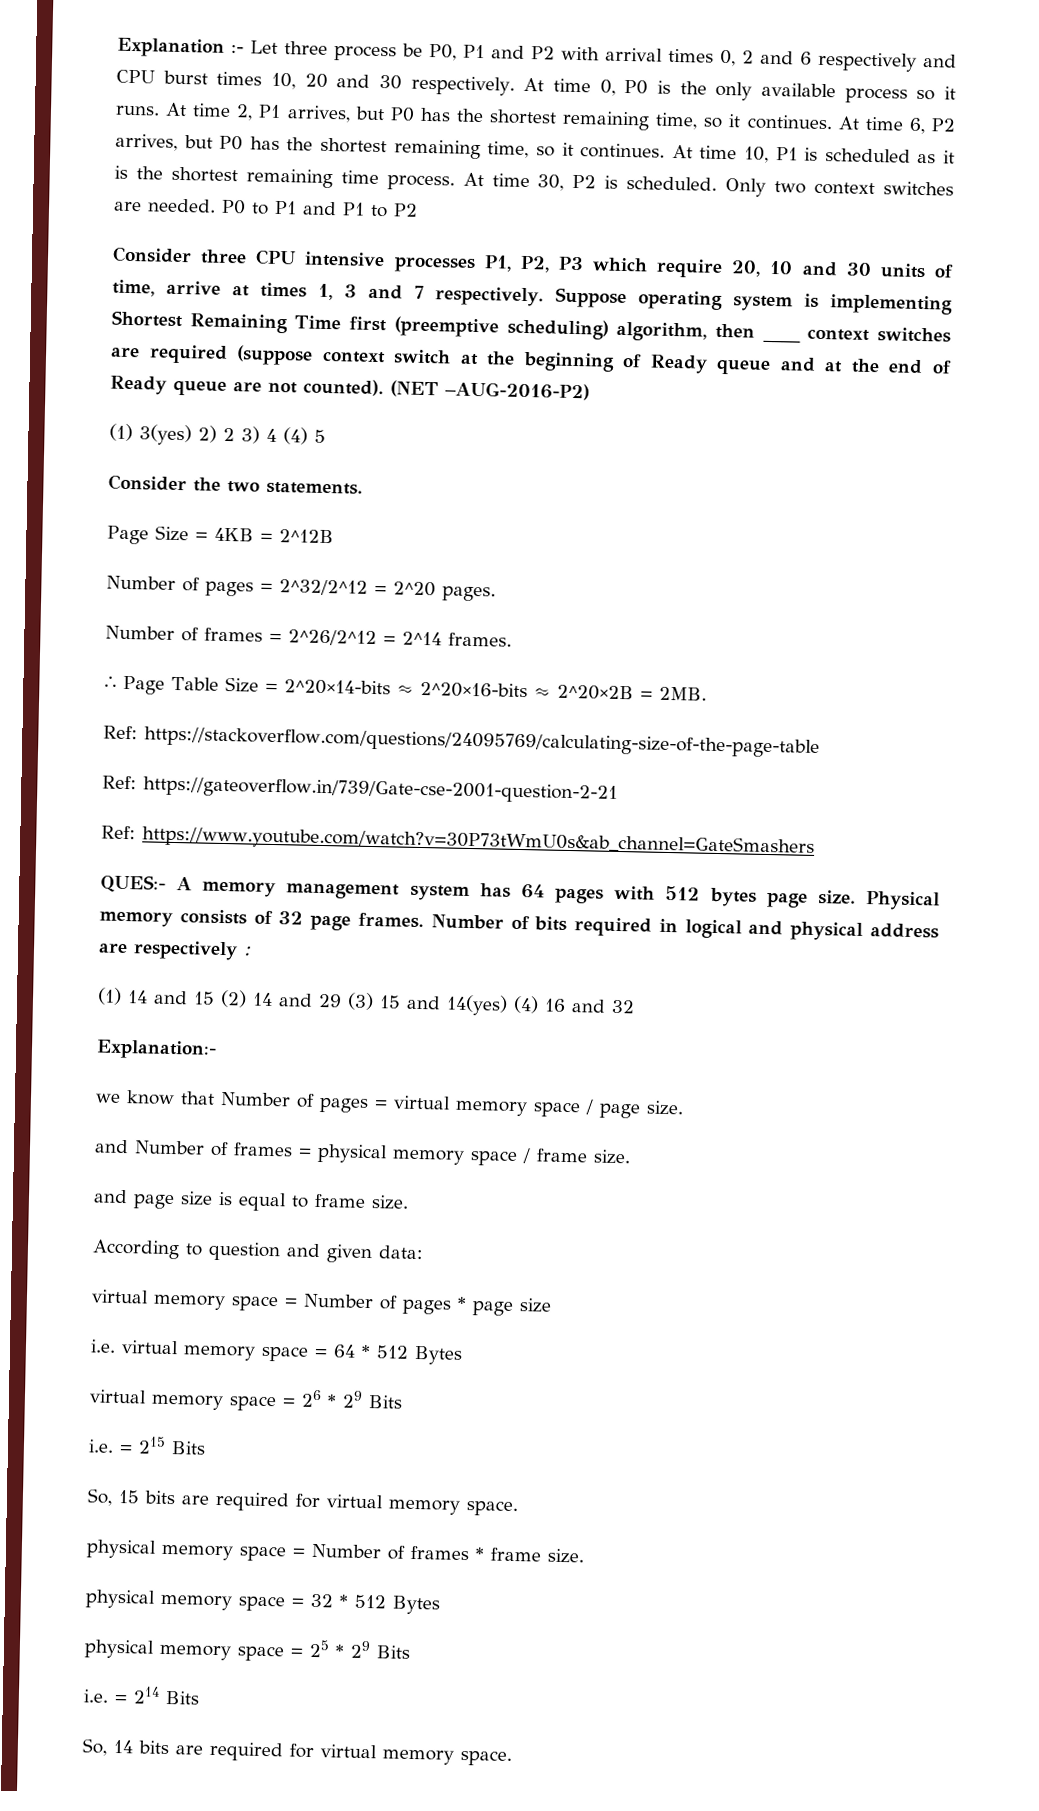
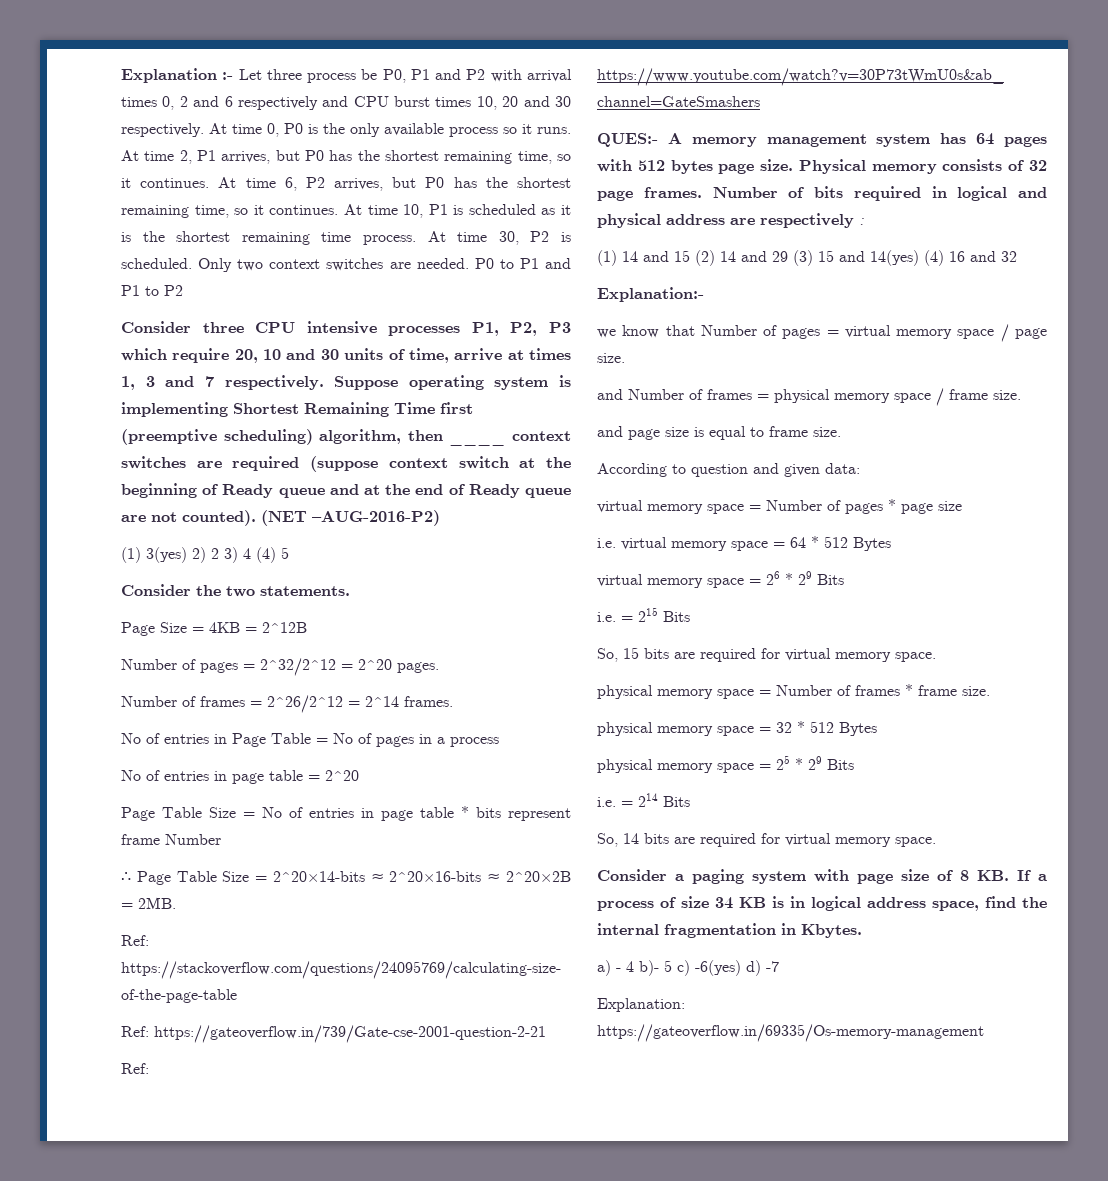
(512, 639) none -> [121,733,499,747] [121,770,359,784] [121,806,571,821] [121,834,221,845] // No of entries in Page Table = No of pages in a process // No of entries in page table = 2^20 // Page Table Size = No of entries in page table * bits represent frame Number
(512, 1758) none -> [597,869,1047,884] [597,896,1047,911] [597,923,862,938] [597,960,779,976] [597,998,685,1012] [597,1024,984,1042] // Consider a paging system with page size of 8 KB. If a process of size 34 KB is in logical address space, find the internal fragmentation in Kbytes. // a) - 4 b)- 5 c) -6(yes) d) -7 // Explanation: https://gateoverflow.in/69335/Os-memory-management

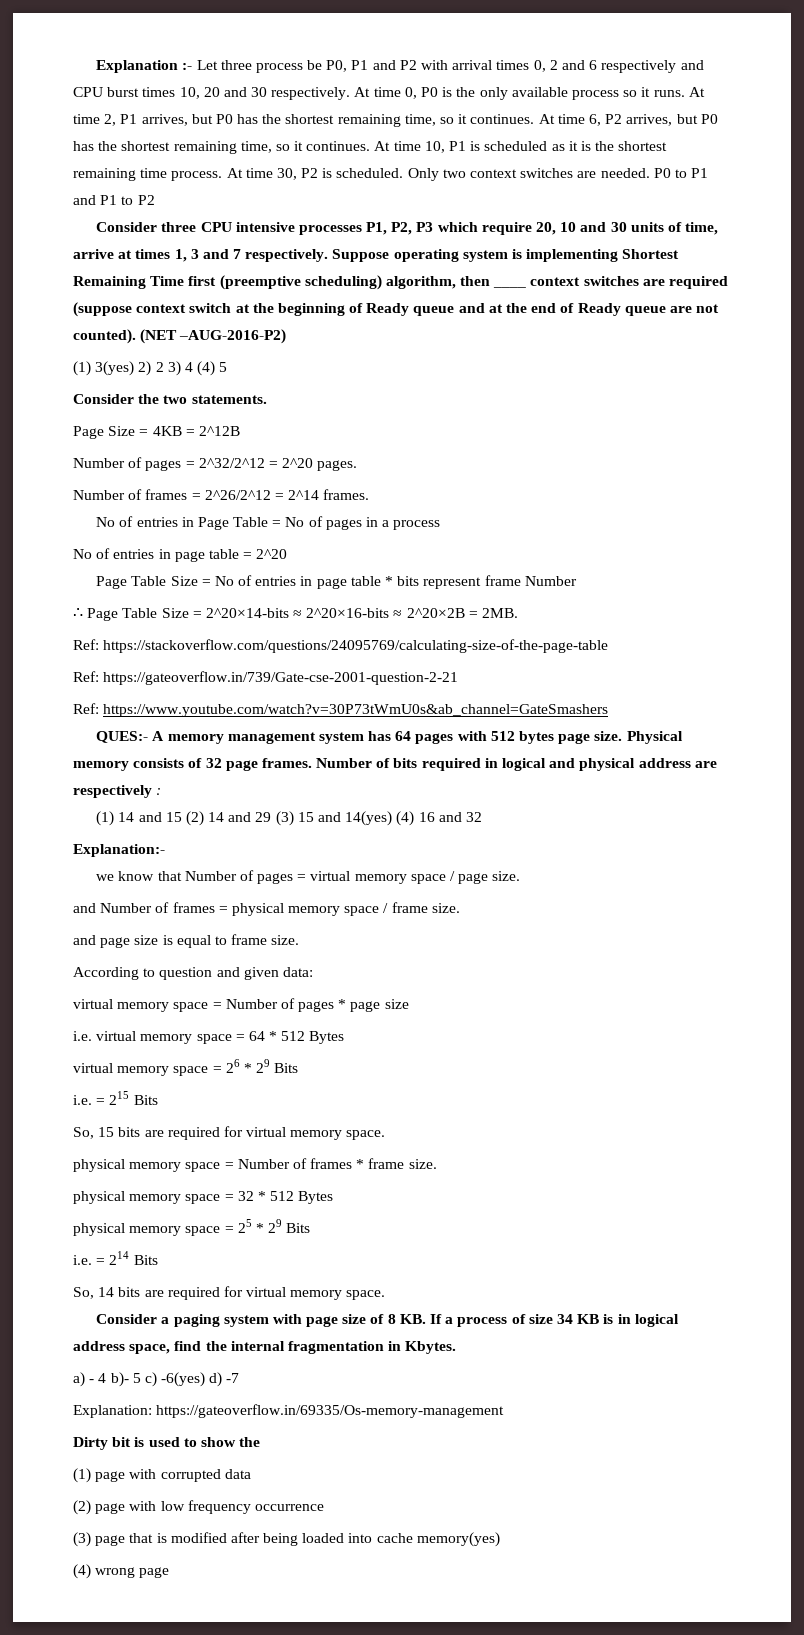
(984, 1033) none -> [73,1437,261,1450] [73,1468,251,1483] [73,1500,324,1515] [73,1532,500,1547] [73,1564,170,1579] // Dirty bit is used to show the // (1) page with corrupted data // (2) page with low frequency occurrence // (3) page that is modified after being loaded into cache memory(yes) // (4) wrong page

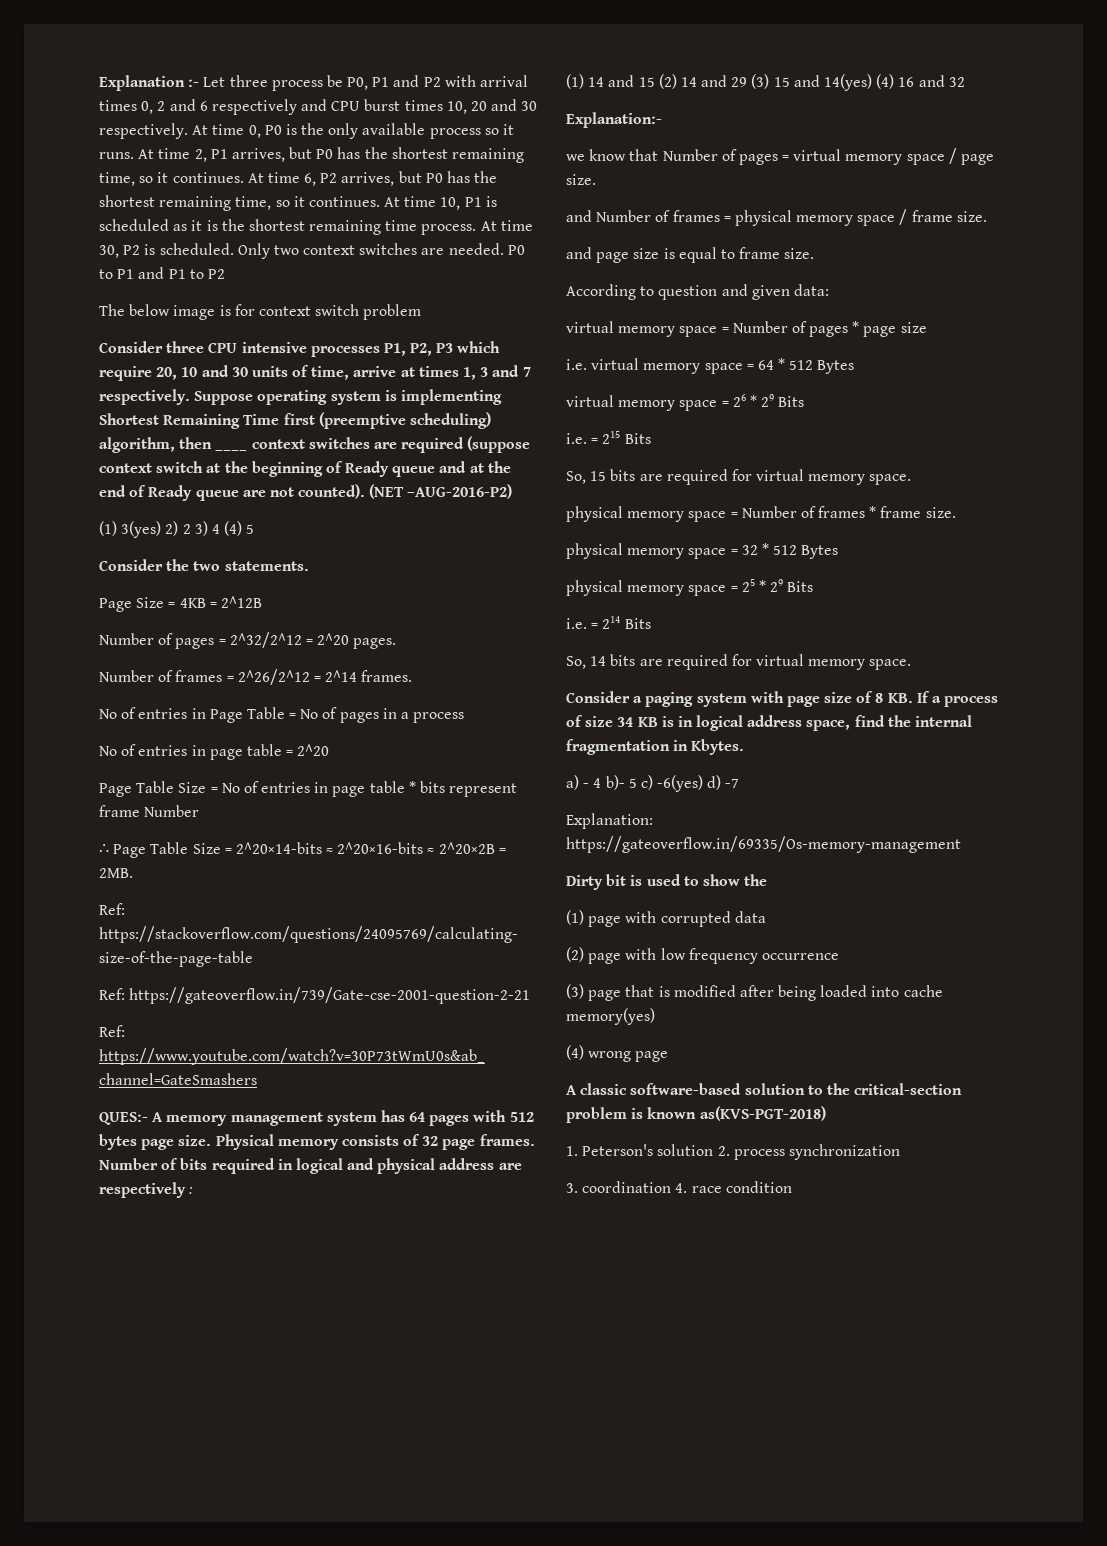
(155, 200) none -> [99,304,422,320] // The below image is for context switch problem
(170, 1572) none -> [566,1083,963,1095] [566,1106,826,1123] [566,1144,900,1160] [566,1181,792,1193] // A classic software-based solution to the critical-section problem is known as(KVS-PGT-2018) // 1. Peterson's solution 2. process synchronization // 3. coordination 4. race condition

